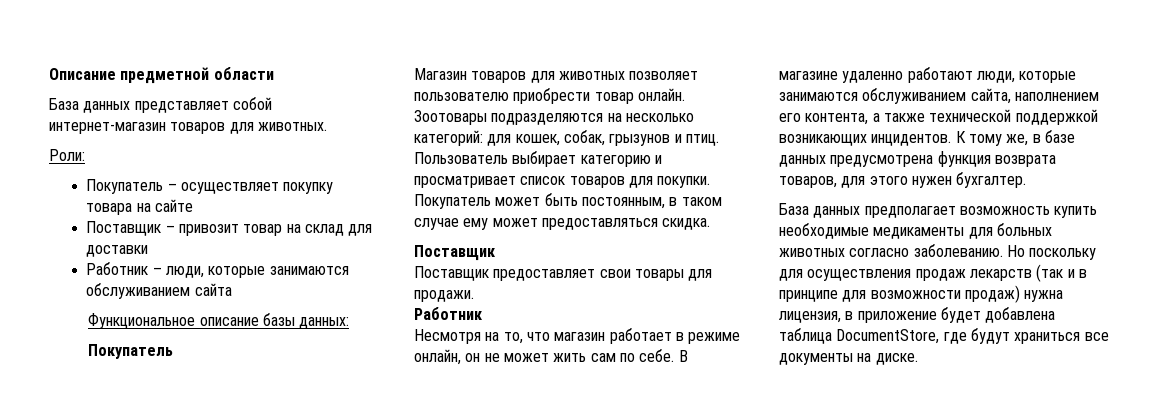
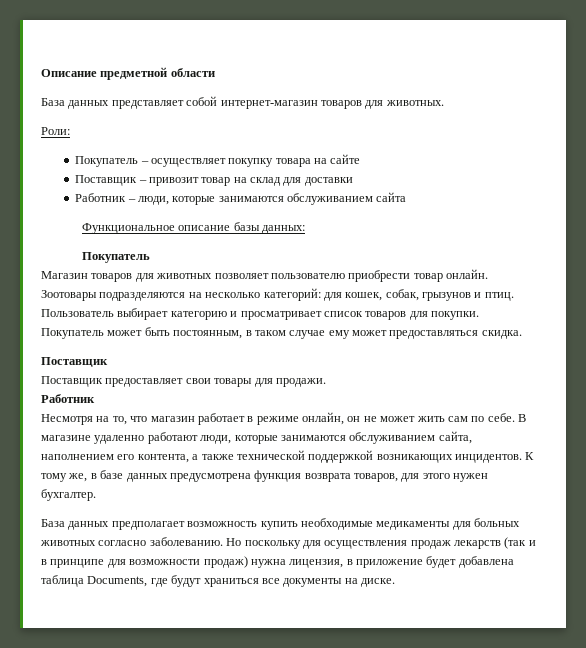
[836,329,940,344] DocumentStore, -> [87,576,148,587] Documents,

